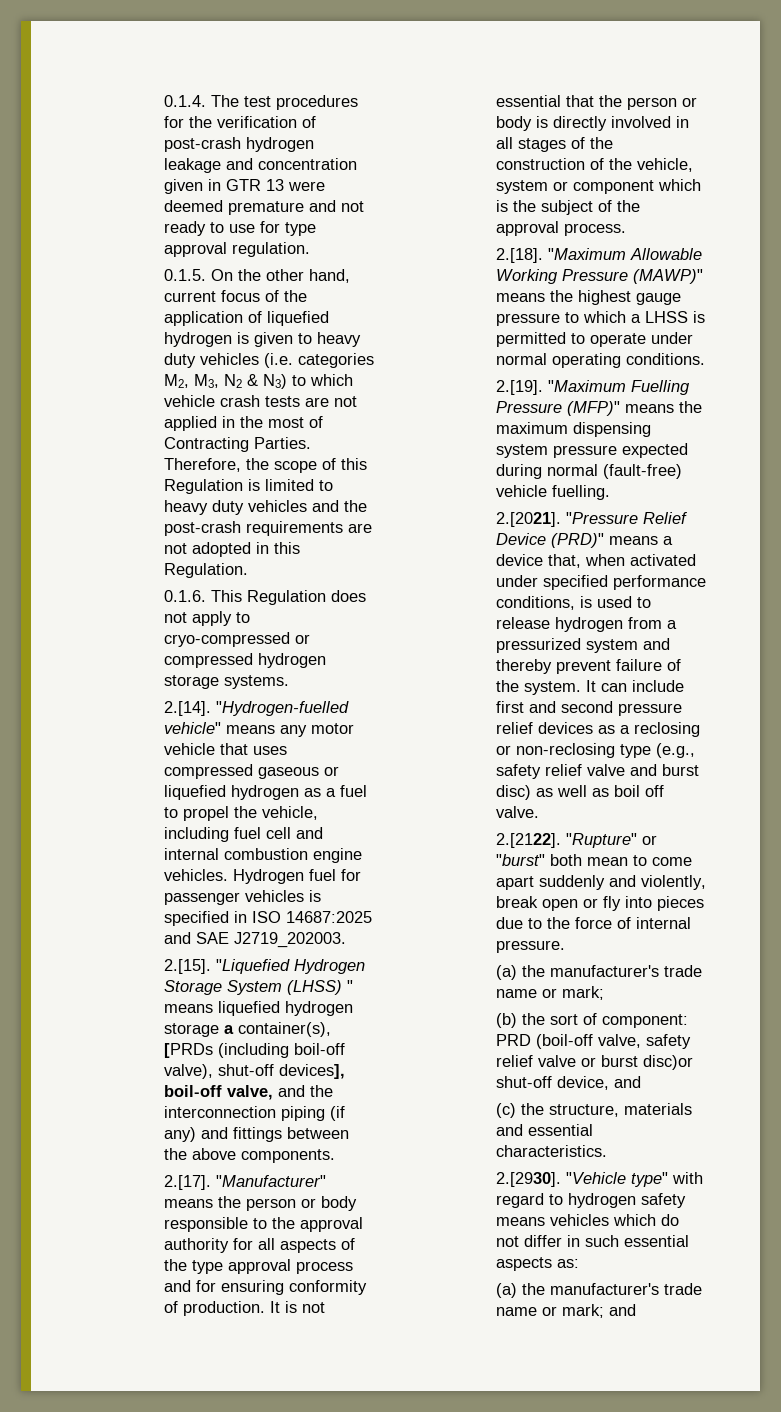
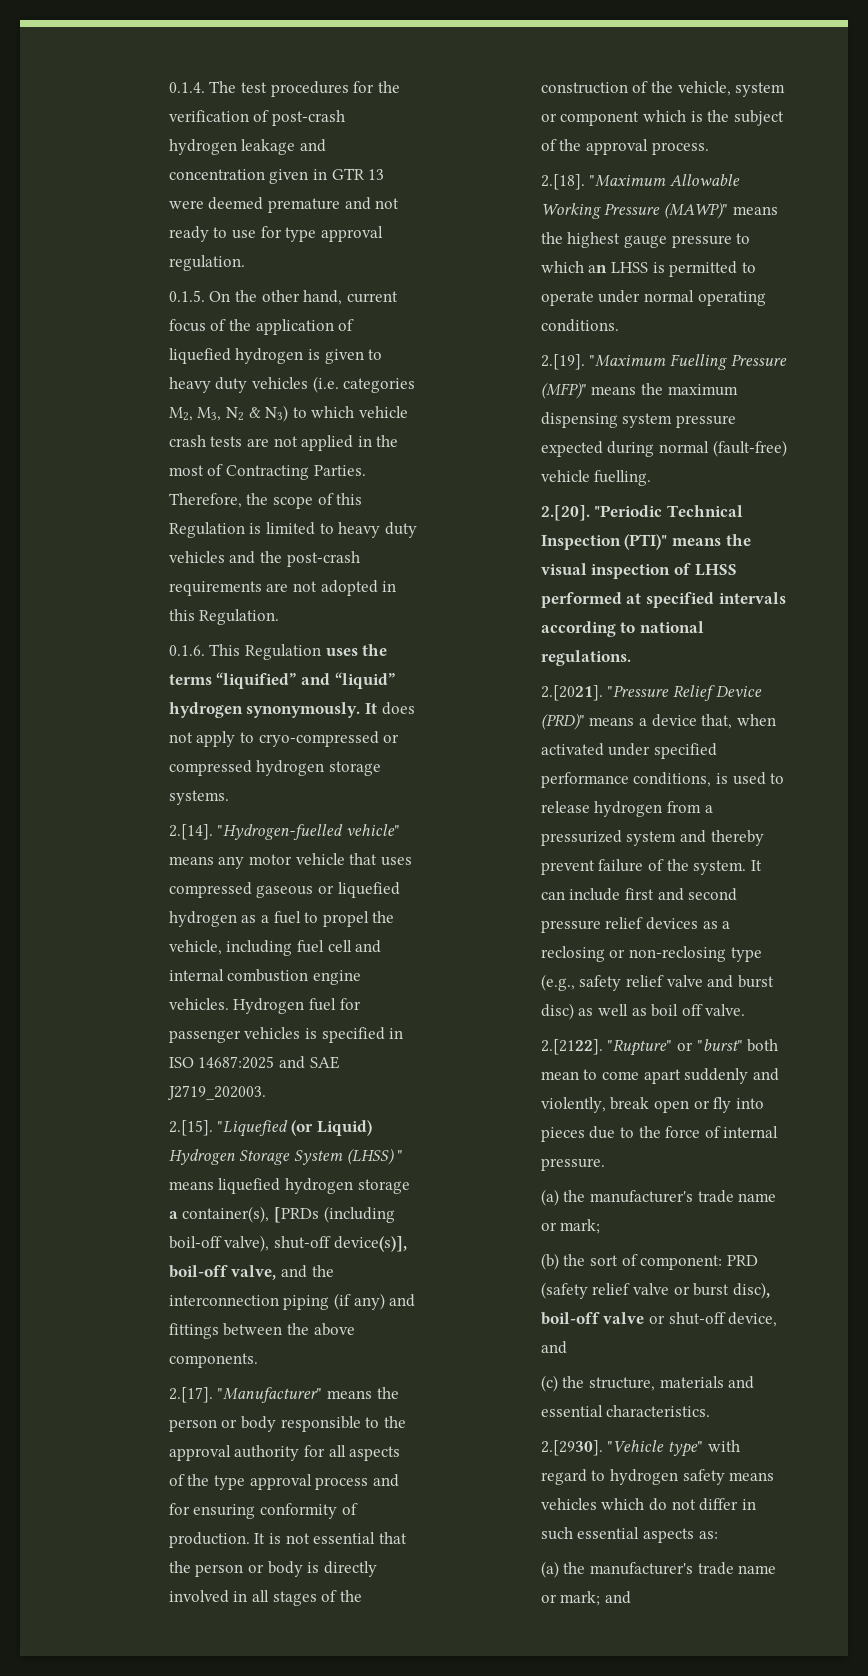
(327, 597) none -> [325,644,388,656] [168,672,395,689] [168,702,378,718] uses the terms “liquified” and “liquid” hydrogen synonymously. It
(291, 966) none -> [291,1120,372,1136] (or Liquid)
[279,1064,346,1079] devices], -> [333,1236,407,1252] device(s)],
[631,314,642,323] a -> [588,265,608,273] an
(611, 492) none -> [540,505,744,521] [540,534,751,550] [540,563,737,579] [540,592,786,608] [540,621,705,637] [540,650,631,666] // 2.[20]. "Periodic Technical Inspection (PTI)" means the visual inspection of LHSS performed at specified intervals according to national regulations.
[536,1034,692,1049] (boil-off valve, safety -> [540,1282,588,1299] (safety
[643,1055,694,1070] disc)or -> [732,1282,770,1299] [540,1312,666,1325] disc), boil-off valve or

